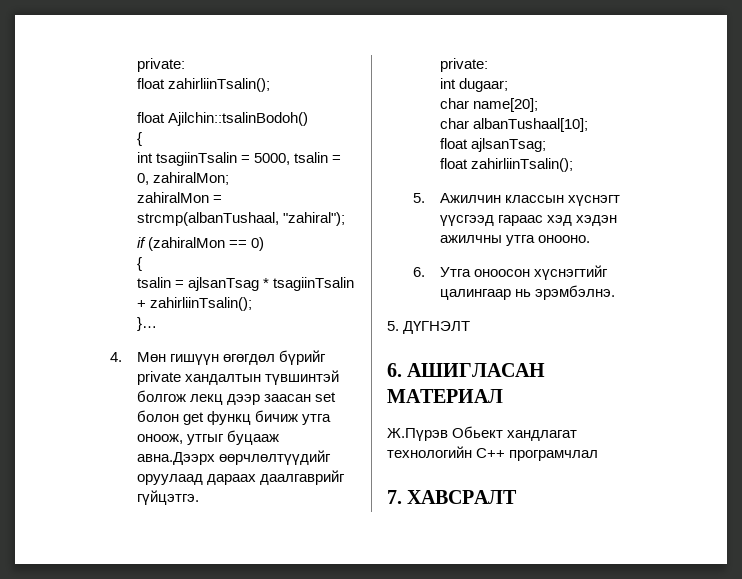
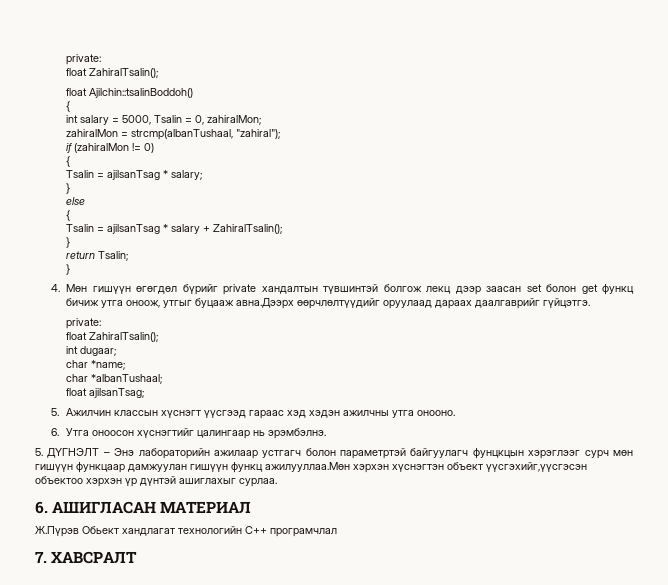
[136,58,185,72] [136,78,270,92] [136,112,308,126] private: // float zahirliinTsalin(); // float Ajilchin::tsalinBodoh() -> [66,54,102,65] [66,68,159,78] [66,88,194,98] private: // float ZahiralTsalin(); // float Ajilchin::tsalinBoddoh()
[155,152,237,166] tsagiinTsalin -> [80,115,110,125] salary
[294,152,329,163] tsalin -> [154,115,183,123] Tsalin
[228,240,247,248] == -> [132,143,142,151] !=
[136,277,355,291] [136,297,252,311] [136,317,157,331] tsalin = ajlsanTsag * tsagiinTsalin + zahirliinTsalin(); // }… -> [66,170,203,180] [66,183,71,194] [66,197,86,205] [66,210,71,221] [66,224,283,234] [66,237,71,248] [66,251,129,261] [66,264,71,275] Tsalin = ajilsanTsag * salary; // } // else // { // Tsalin = ajilsanTsag * salary + ZahiralTsalin(); // } // return Tsalin; // }
(488, 65) none -> [66,332,159,342] // float ZahiralTsalin();
[472,98,538,112] [439,118,588,132] [439,138,546,152] [439,158,573,172] name[20]; // char albanTushaal[10]; // float ajlsanTsag; // float zahirliinTsalin(); -> [91,360,126,370] [66,374,163,384] [66,388,145,398] *name; // char *albanTushaal; // float ajilsanTsag;
(471, 327) none -> [103,448,633,459] [35,462,587,473] [35,476,277,487] – Энэ лабораторийн ажилаар устгагч болон параметртэй байгуулагч фунцкцын хэрэглээг сурч мөн гишүүн функцаар дамжуулан гишүүн функц ажилууллаа.Мөн хэрхэн хүснэгтэн объект үүсгэхийг,үүсгэсэн объектоо хэрхэн үр дүнтэй ашиглахыг сурлаа.

